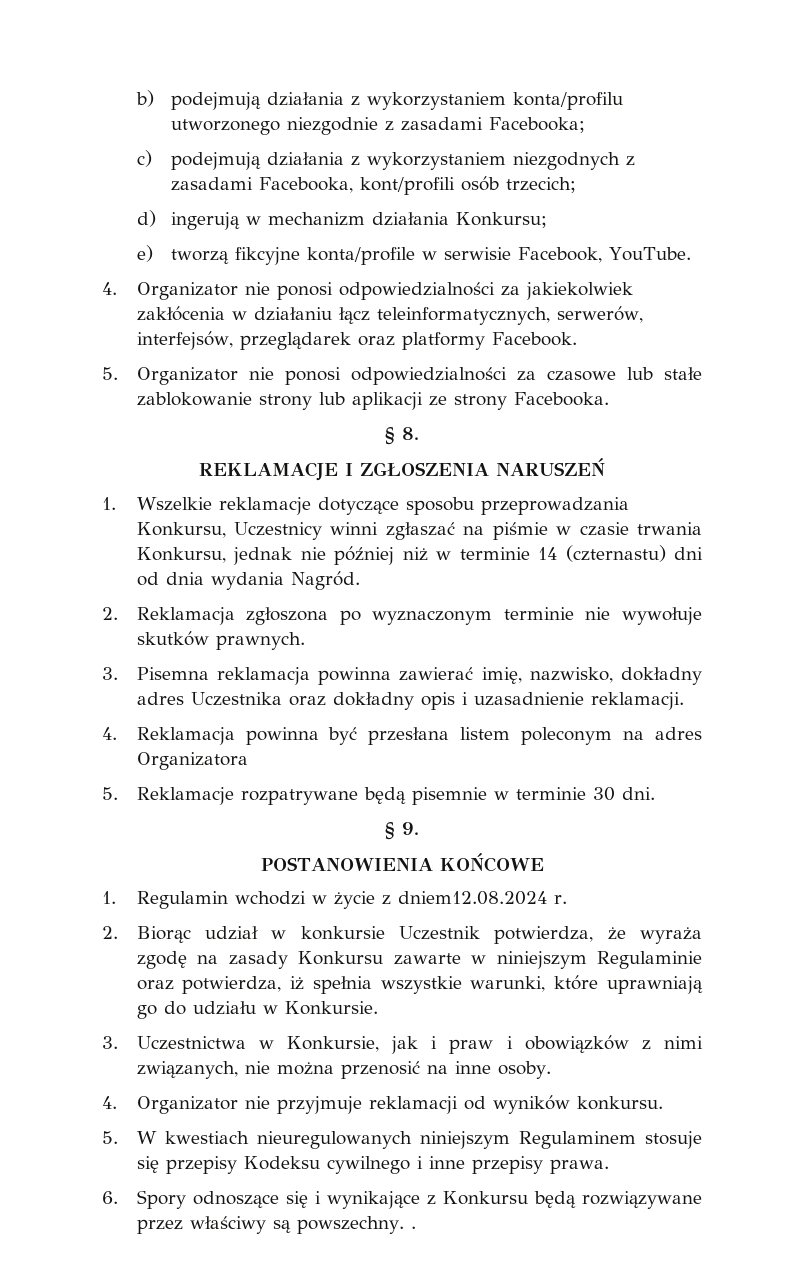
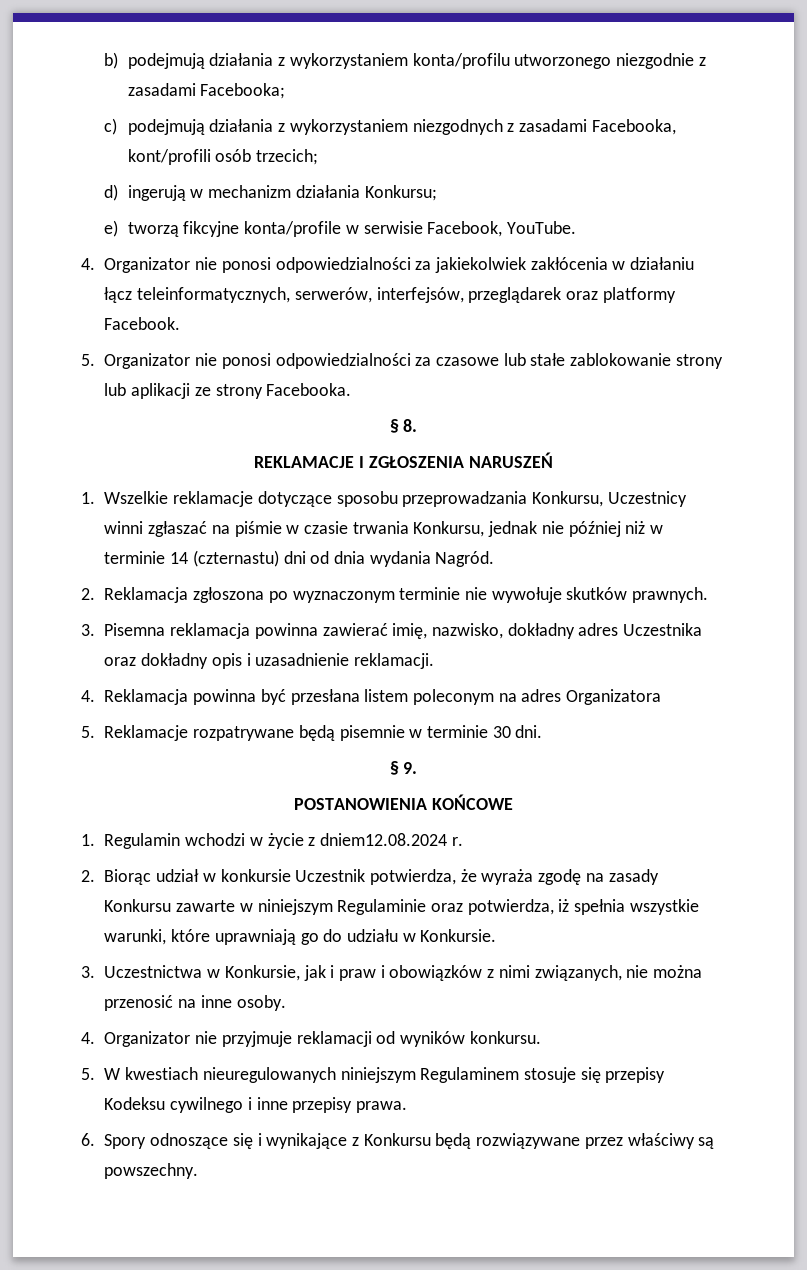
[410,1226,416,1229] . -> (199, 1171) none

